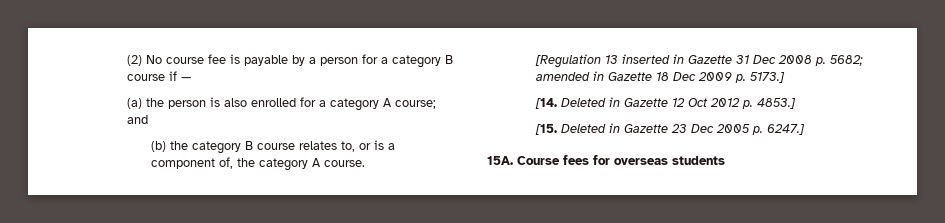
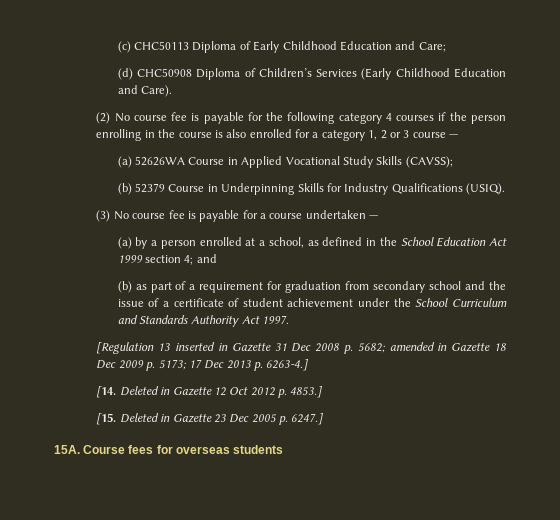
(126, 60) none -> [117,41,446,53] [117,68,507,80] [117,85,173,97] (c) CHC50113 Diploma of Early Childhood Education and Care; // (d) CHC50908 Diploma of Children’s Services (Early Childhood Education and Care). //
[291,54,453,68] [126,71,191,81] [126,98,206,109] by a person for a category B course if — // (a) the person -> [247,112,507,124] [96,129,212,141] for the following category 4 courses if the person enrolling in the course
[382,98,436,109] [126,115,148,124] [151,140,396,154] [151,157,366,171] A course; and // (b) the category B course relates to, or is a component of, the category A course. -> [368,130,459,140] [117,156,453,168] [117,183,506,195] [96,210,379,222] [117,237,507,249] [117,254,217,265] [117,281,507,293] [117,298,508,307] [117,315,290,327] 1, 2 or 3 course — // (a) 52626WA Course in Applied Vocational Study Skills (CAVSS); // (b) 52379 Course in Underpinning Skills for Industry Qualifications (USIQ). // (3) No course fee is payable for a course undertaken — // (a) by a person enrolled at a school, as defined in the School Education Act 1999 section 4; and // (b) as part of a requirement for graduation from secondary school and the issue of a certificate of student achievement under the School Curriculum and Standards Authority Act 1997.
[749,72,785,83] 5173.] -> [158,359,309,371] 5173; 17 Dec 2013 p. 6263-4.]

